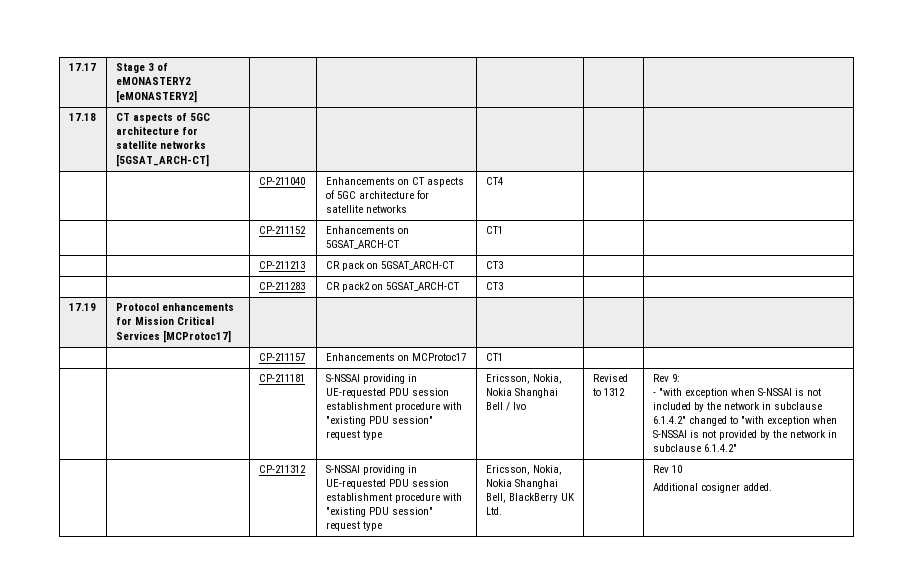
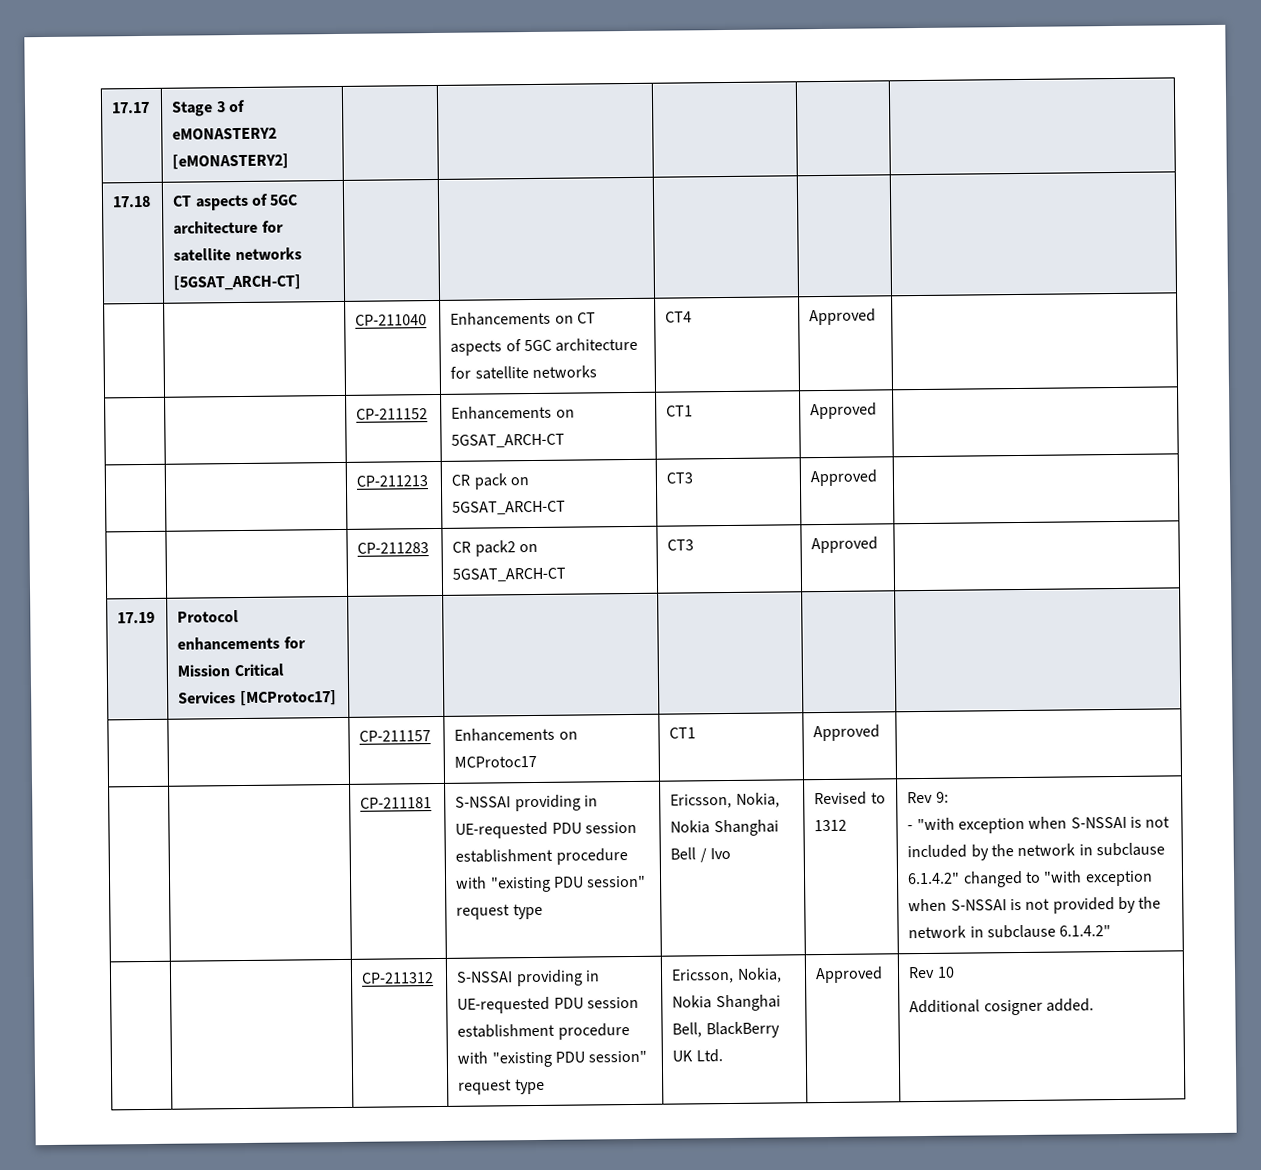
(503, 181) none -> [809,308,877,326] Approved
(503, 230) none -> [810,402,878,420] Approved
(503, 265) none -> [810,469,878,487] Approved
(503, 286) none -> [811,536,879,554] Approved
(503, 357) none -> [813,724,881,742] Approved
(502, 511) none -> [815,966,884,984] Approved

